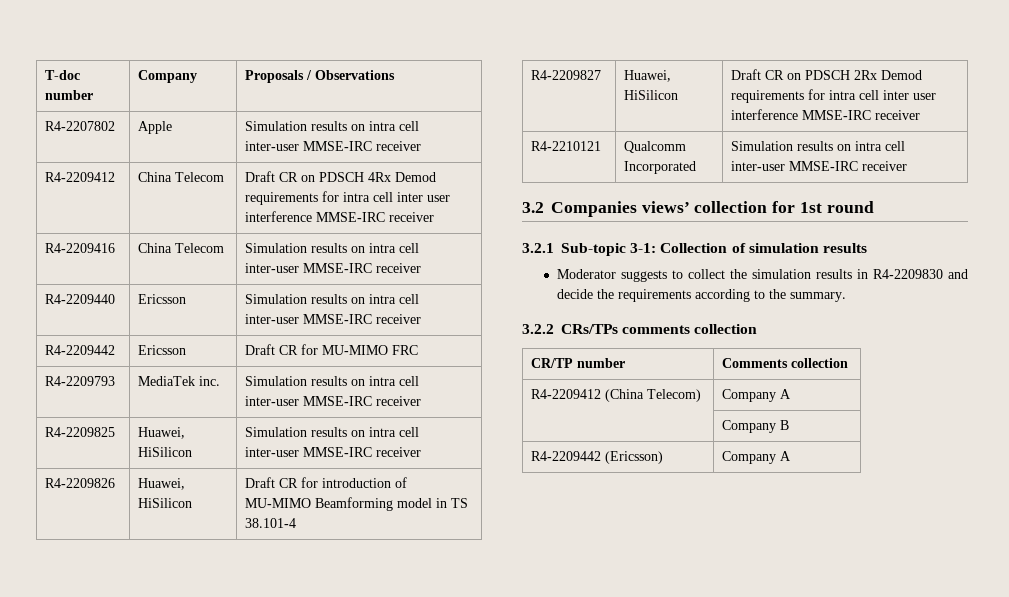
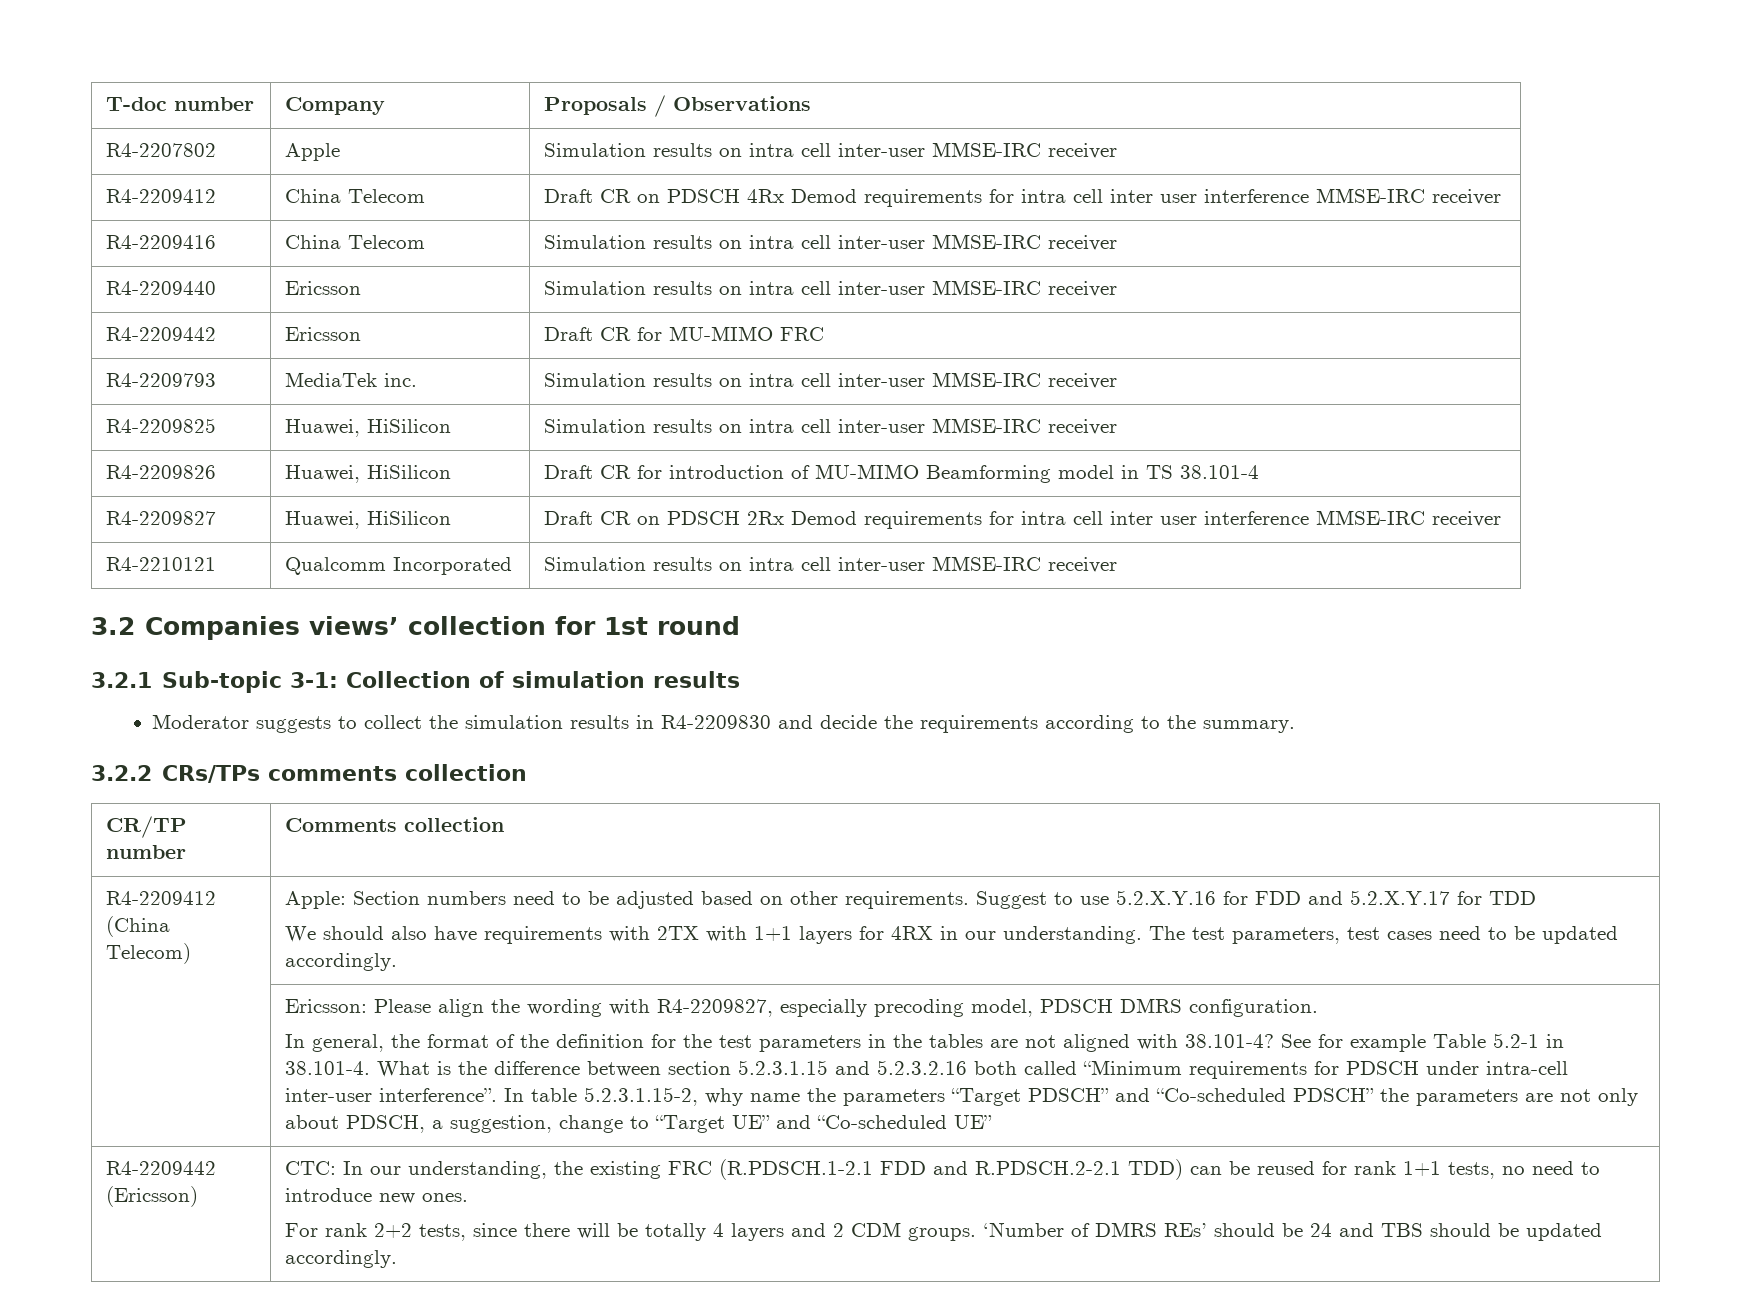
[722,389,792,402] [722,420,790,433] [531,451,664,464] [722,451,792,464] Company A // | Company B // R4-2209442 (Ericsson) | Company A -> [285,890,1537,909] [285,926,1619,944] [285,953,398,971] [285,998,1319,1017] [285,1033,1565,1052] [285,1060,1569,1079] [285,1087,1639,1106] [285,1115,993,1133] [106,1161,217,1175] [106,1186,199,1207] [285,1159,1601,1180] [285,1188,469,1204] [285,1222,1603,1241] [285,1250,398,1268] Apple: Section numbers need to be adjusted based on other requirements. Suggest to use 5.2.X.Y.16 for FDD and 5.2.X.Y.17 for TDD // We should also have requirements with 2TX with 1+1 layers for 4RX in our understanding. The test parameters, test cases need to be updated accordingly. // | Ericsson: Please align the wording with R4-2209827, especially precoding model, PDSCH DMRS configuration. // In general, the format of the definition for the test parameters in the tables are not aligned with 38.101-4? See for example Table 5.2-1 in 38.101-4. What is the difference between section 5.2.3.1.15 and 5.2.3.2.16 both called “Minimum requirements for PDSCH under intra-cell inter-user interference”. In table 5.2.3.1.15-2, why name the parameters “Target PDSCH” and “Co-scheduled PDSCH” the parameters are not only about PDSCH, a suggestion, change to “Target UE” and “Co-scheduled UE” // R4-2209442 (Ericsson) | CTC: In our understanding, the existing FRC (R.PDSCH.1-2.1 FDD and R.PDSCH.2-2.1 TDD) can be reused for rank 1+1 tests, no need to introduce new ones. // For rank 2+2 tests, since there will be totally 4 layers and 2 CDM groups. ‘Number of DMRS REs’ should be 24 and TBS should be updated accordingly.

